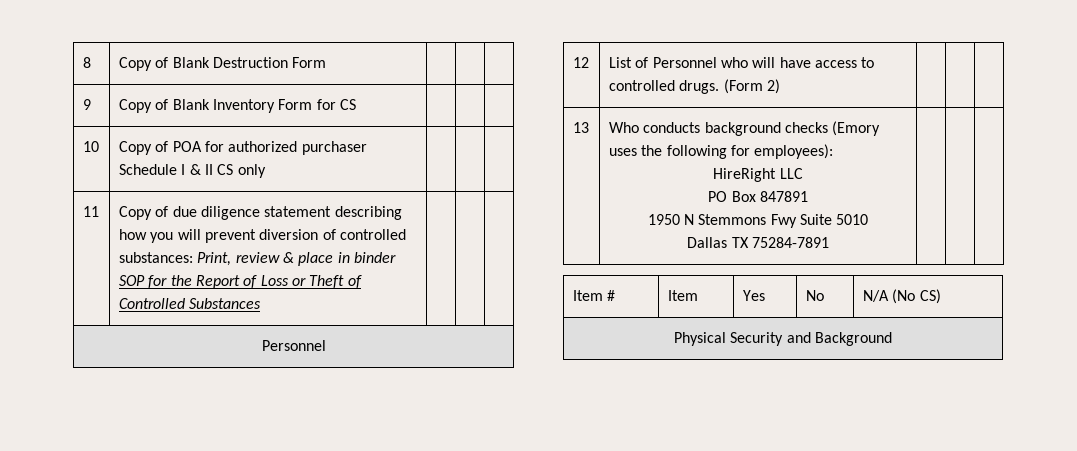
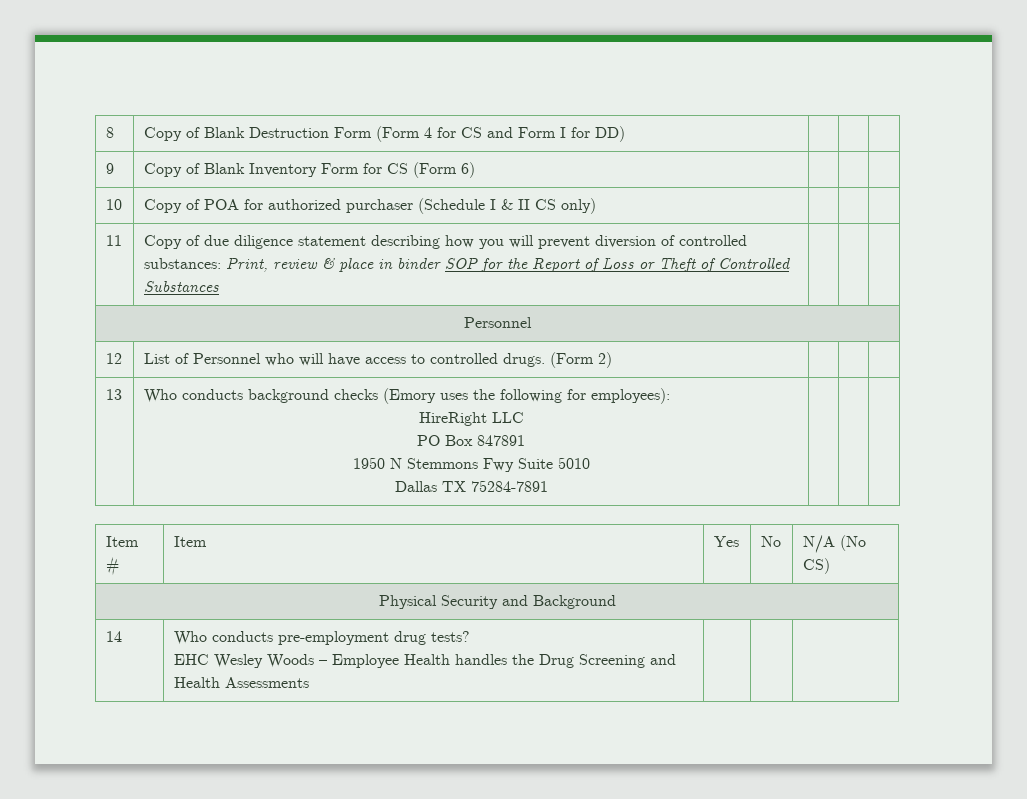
(327, 62) none -> [375,126,625,142] (Form 4 for CS and Form I for DD)
(356, 104) none -> [412,162,475,178] (Form 6)
[118,164,177,175] Schedule -> [417,198,485,214] (Schedule
[237,164,266,178] only -> [560,198,596,214] only)
(892, 339) none -> [105,631,122,642] [173,631,470,645] [173,654,676,668] [173,677,309,688] // 14 | Who conducts pre-employment drug tests? // EHC Wesley Woods – Employee Health handles the Drug Screening and Health Assessments | | |

